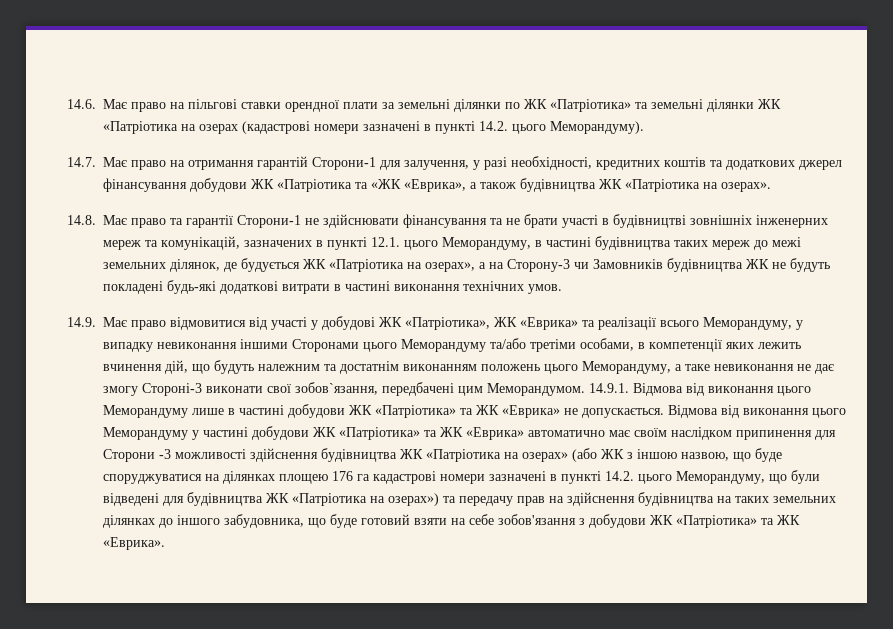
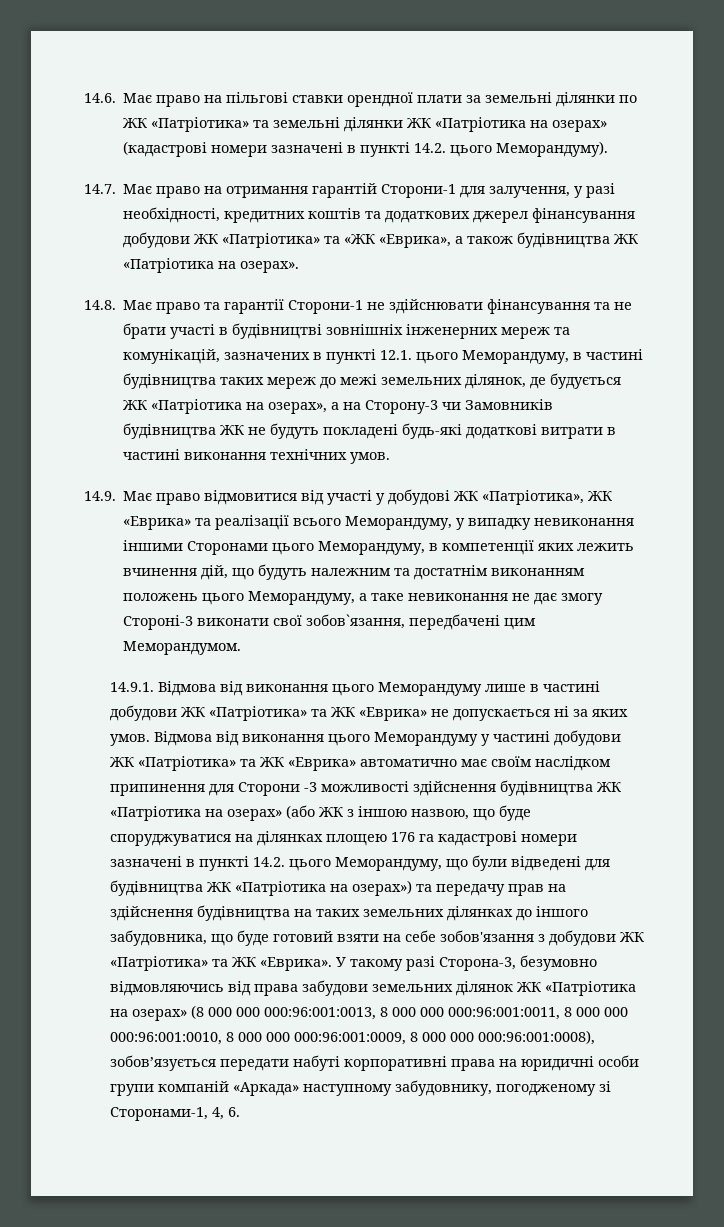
[198,124,238,134] озерах -> [552,120,608,132] озерах»
[276,179,352,192] «Патріотика -> [222,233,321,248] «Патріотика»
[400,338,634,352] Меморандуму та/або третіми особами, -> [318,541,426,555] Меморандуму,
(585, 389) none -> (242, 648) //
[581,408,664,418] допускається. -> [452,706,628,721] [109,734,150,746] допускається ні за яких умов.
(165, 543) none -> [335,955,597,971] [109,980,636,996] [109,1005,628,1021] [109,1030,595,1045] [109,1055,639,1071] [109,1080,611,1096] [109,1107,240,1121] У такому разі Сторона-3, безумовно відмовляючись від права забудови земельних ділянок ЖК «Патріотика на озерах» (8 000 000 000:96:001:0013, 8 000 000 000:96:001:0011, 8 000 000 000:96:001:0010, 8 000 000 000:96:001:0009, 8 000 000 000:96:001:0008), зобов’язується передати набуті корпоративні права на юридичні особи групи компаній «Аркада» наступному забудовнику, погодженому зі Сторонами-1, 4, 6.

